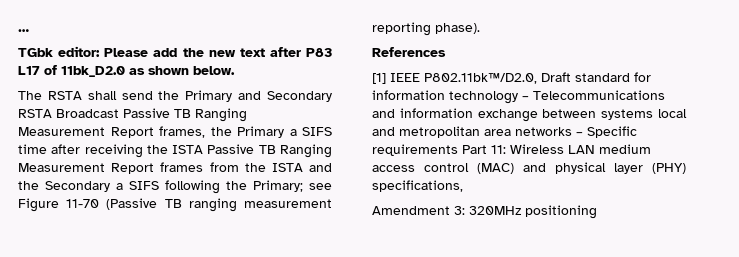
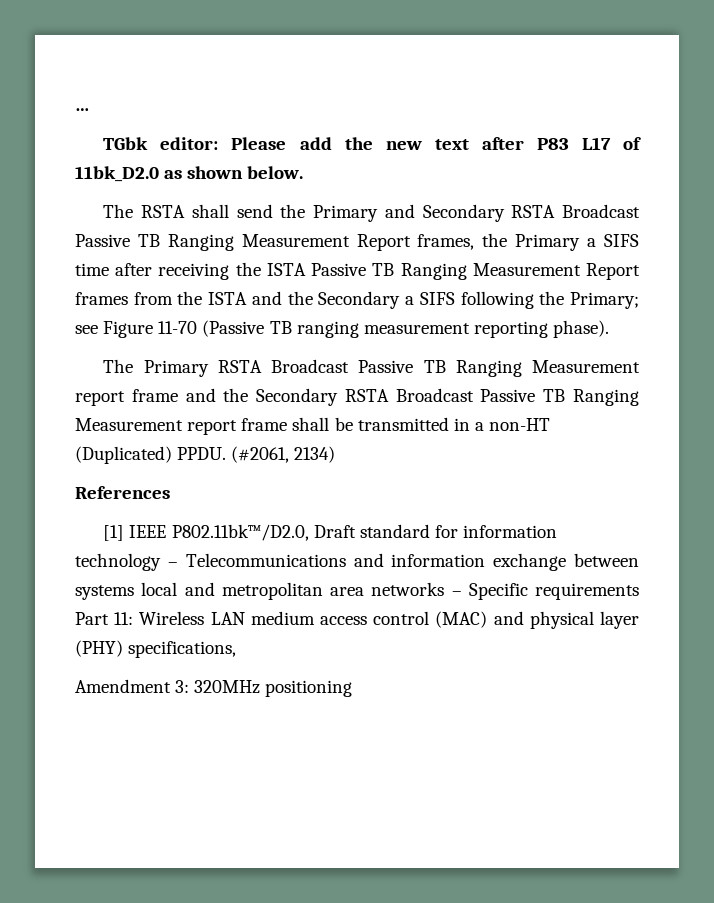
(480, 28) none -> [103,359,640,377] [75,388,639,406] [75,417,551,435] [75,446,336,464] // The Primary RSTA Broadcast Passive TB Ranging Measurement report frame and the Secondary RSTA Broadcast Passive TB Ranging Measurement report frame shall be transmitted in a non-HT (Duplicated) PPDU. (#2061, 2134)

